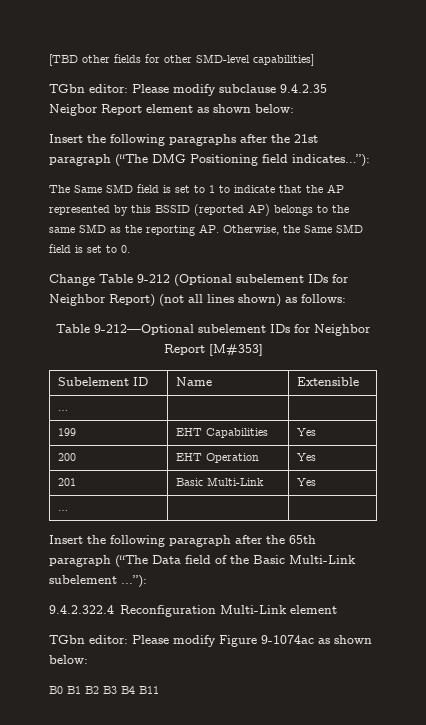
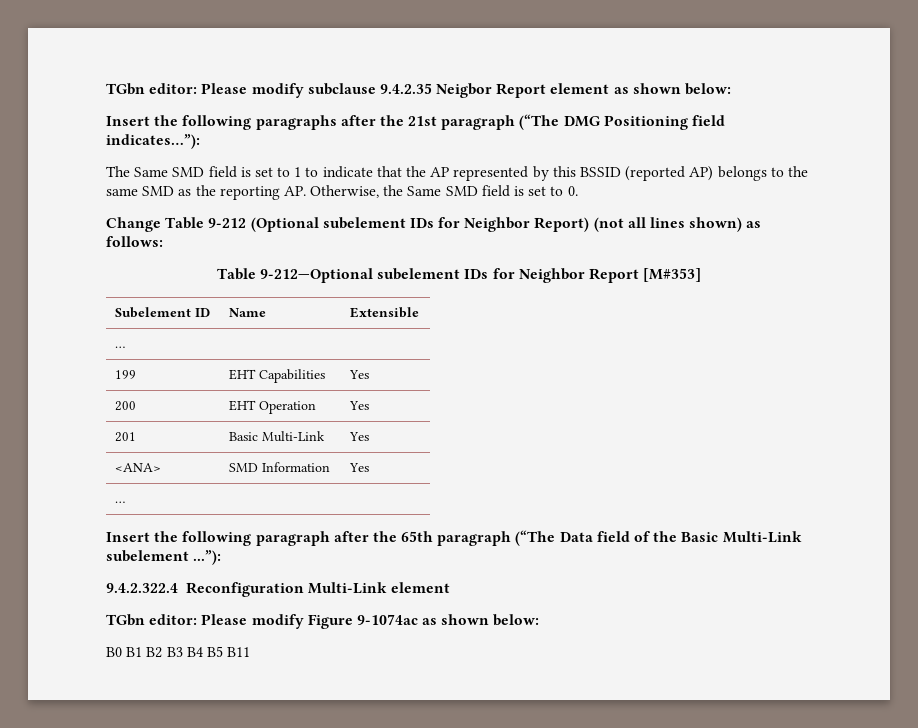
[49,54,314,66] [TBD other fields for other SMD-level capabilities] // -> (106, 89) none
(316, 482) none -> [114,463,161,472] [228,462,330,472] [348,463,369,472] // <ANA> | SMD Information | Yes
(135, 690) none -> [206,646,223,657] B5

